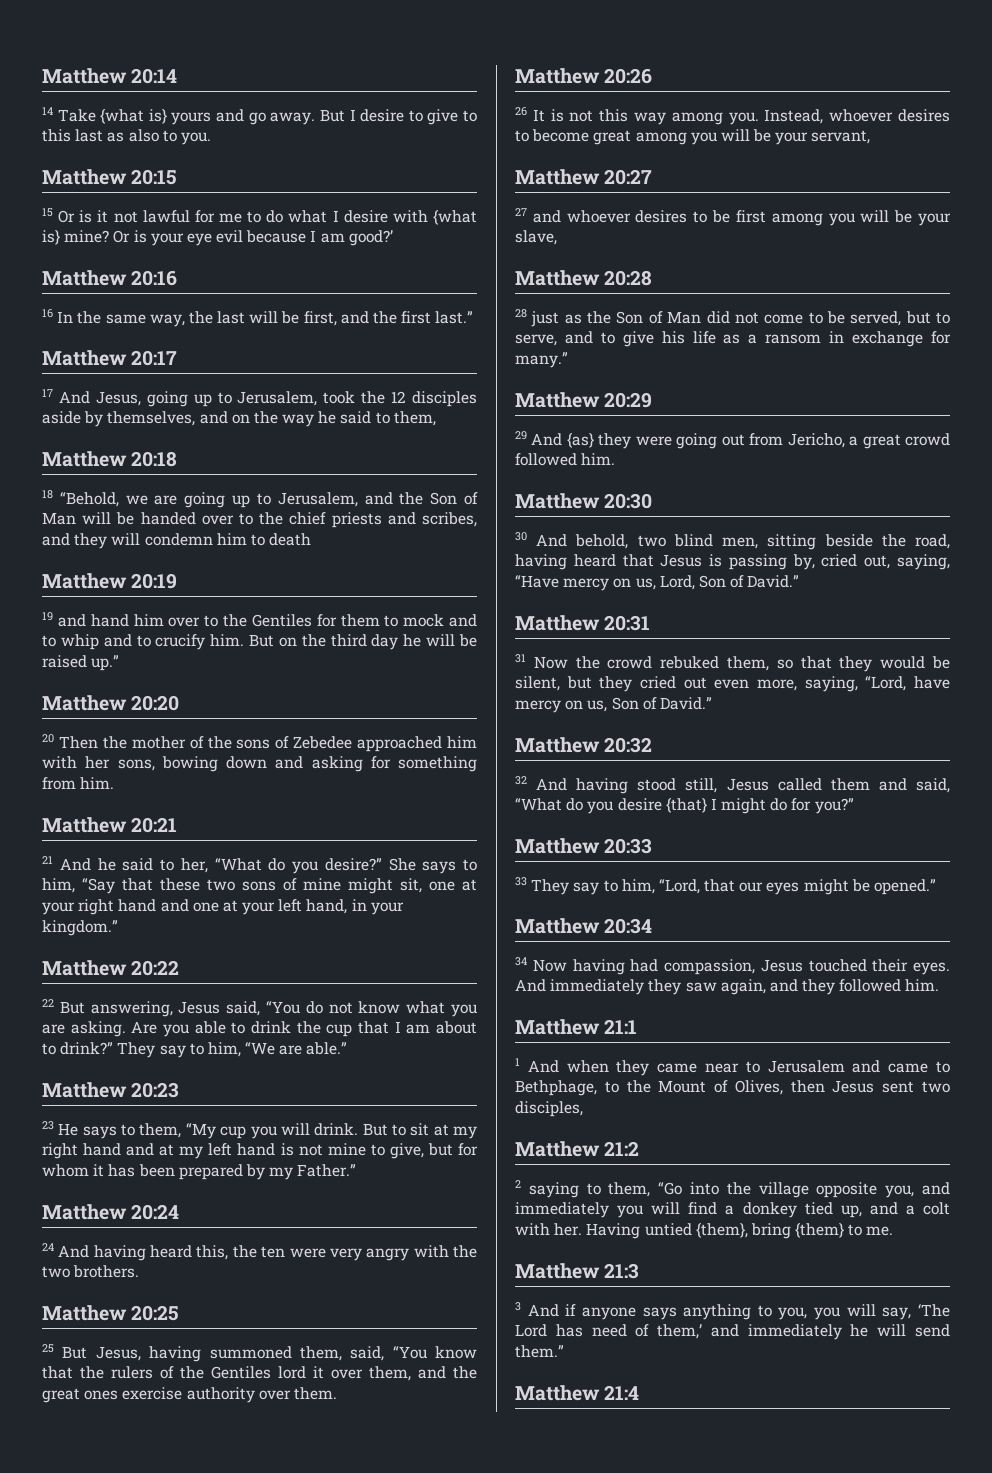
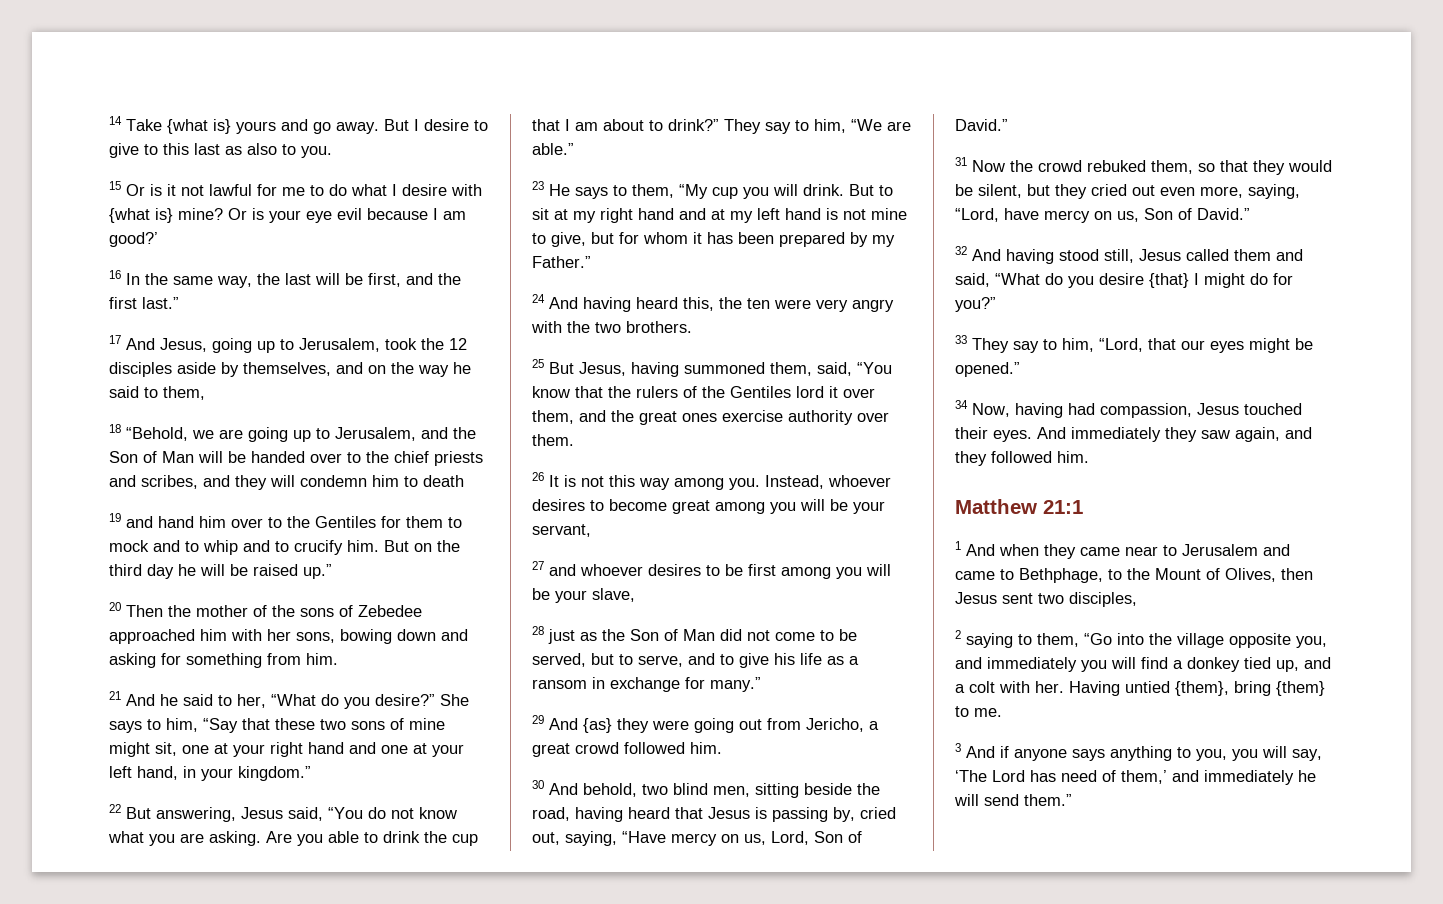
[42,68,178,84] Matthew 20:14 // -> (109, 120) none
[42,169,177,185] // Matthew 20:15 -> (332, 152) none
[42,270,178,286] // Matthew 20:16 -> (158, 239) none
[42,350,178,366] // Matthew 20:17 -> (179, 303) none
[42,451,178,467] // Matthew 20:18 -> (205, 393) none
[42,573,178,589] // Matthew 20:19 -> (464, 481) none
[42,695,180,711] // Matthew 20:20 -> (332, 571) none
[42,817,178,833] // Matthew 20:21 -> (338, 659) none
[42,960,180,976] // Matthew 20:22 -> (311, 773) none
[42,1082,180,1098] // Matthew 20:23 -> (574, 149) none
[42,1204,180,1220] // Matthew 20:24 -> (591, 262) none
[42,1305,179,1321] // Matthew 20:25 -> (692, 327) none
[515,68,653,84] // Matthew 20:26 -> (574, 440) none
[515,169,653,185] // Matthew 20:27 -> (591, 530) none
[515,270,653,286] // Matthew 20:28 -> (635, 595) none
[515,392,653,408] // Matthew 20:29 -> (761, 684) none
[515,493,653,509] // Matthew 20:30 -> (722, 748) none
[515,615,651,631] // Matthew 20:31 -> (1008, 125) none
[515,737,653,753] // Matthew 20:32 -> (1250, 214) none
[515,838,653,854] // Matthew 20:33 -> (996, 304) none
[515,918,653,934] // Matthew 20:34 -> (1020, 369) none
[532,959,567,972] Now -> [972,403,1010,417] Now,
[515,1141,640,1157] // Matthew 21:2 -> (1137, 599) none
[515,1263,640,1279] // Matthew 21:3 -> (1002, 712) none
[515,1385,640,1401] // Matthew 21:4 -> (1072, 800) none

